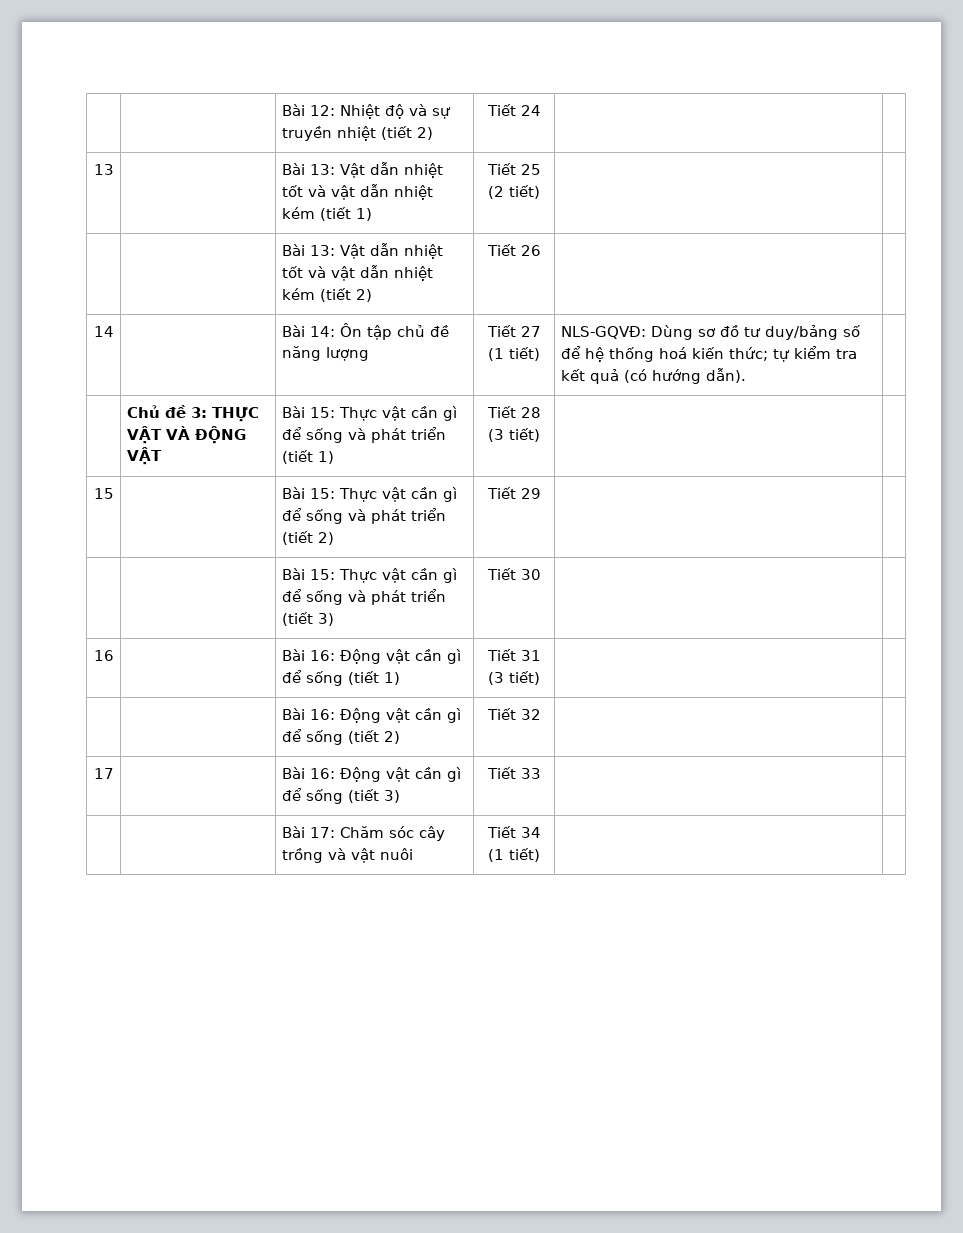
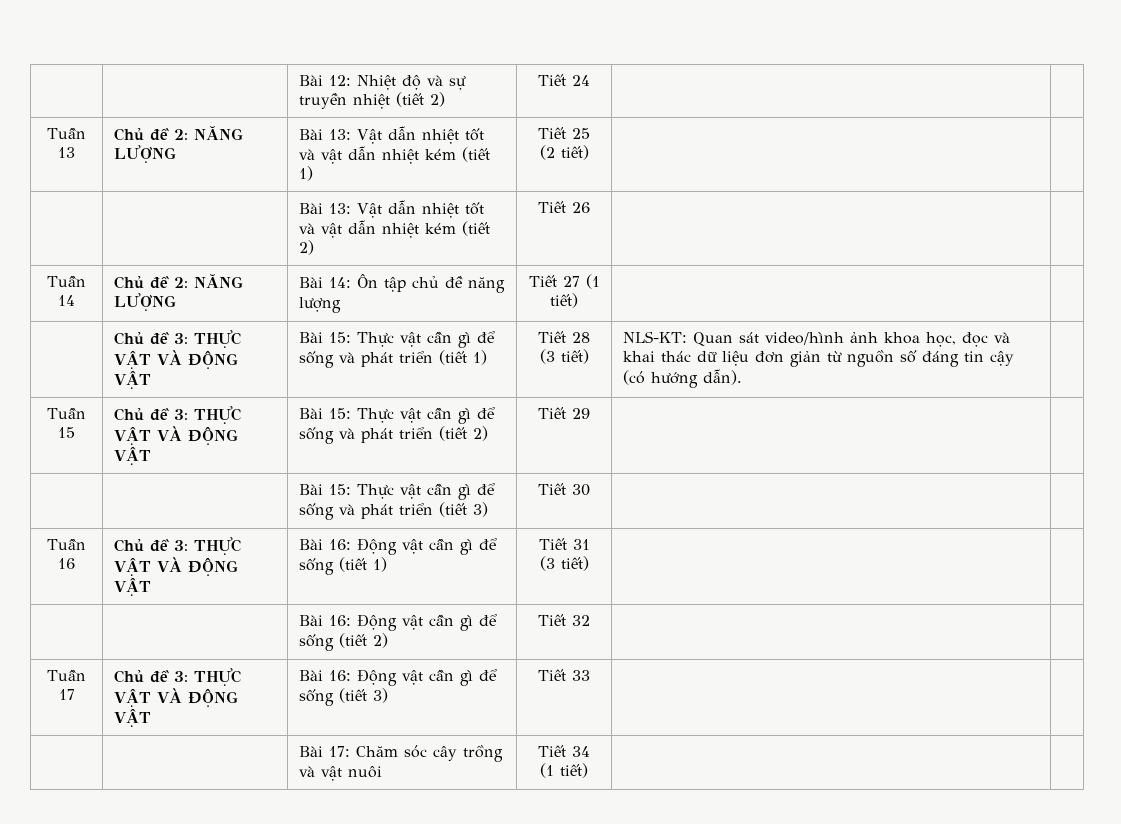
(541, 110) none -> [47,127,87,139] Tuần
(114, 169) none -> [114,126,244,141] [114,145,177,163] Chủ đề 2: NĂNG LƯỢNG
(541, 250) none -> [47,275,87,287] Tuần
(114, 331) none -> [114,274,244,289] [114,293,177,311] Chủ đề 2: NĂNG LƯỢNG
[560,325,860,340] [560,346,857,362] [560,368,746,384] NLS-GQVĐ: Dùng sơ đồ tư duy/bảng số để hệ thống hoá kiến thức; tự kiểm tra kết quả (có hướng dẫn). -> (578, 300) none
[93,488,114,499] | // 15 | -> [623,331,1011,347] [623,350,1015,367] [623,369,743,388] [47,407,87,419] [58,427,75,438] [114,406,242,424] [114,426,239,445] [114,447,152,465] NLS-KT: Quan sát video/hình ảnh khoa học, đọc và khai thác dữ liệu đơn giản từ nguồn số đáng tin cậy (có hướng dẫn). | // Tuần 15 | Chủ đề 3: THỰC VẬT VÀ ĐỘNG VẬT
(541, 574) none -> [47,538,87,550] Tuần
(114, 655) none -> [114,537,242,555] [114,557,239,576] [114,578,152,596] Chủ đề 3: THỰC VẬT VÀ ĐỘNG VẬT
(541, 714) none -> [47,669,87,681] Tuần
(114, 773) none -> [114,668,242,686] [114,688,239,707] [114,709,152,727] Chủ đề 3: THỰC VẬT VÀ ĐỘNG VẬT

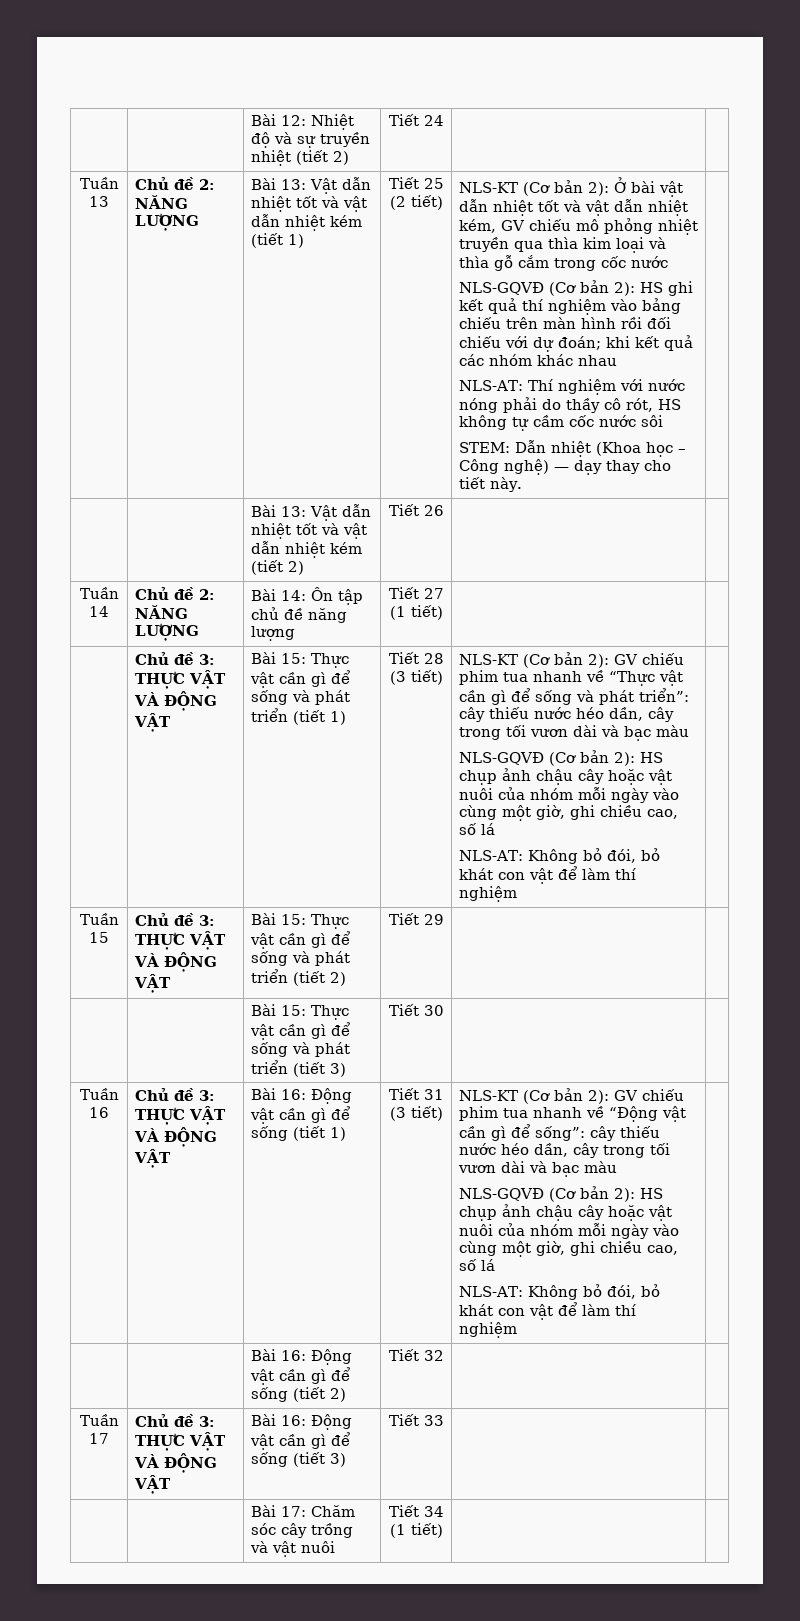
(589, 152) none -> [458,177,683,197] [458,199,688,216] [458,218,698,235] [458,237,666,253] [458,255,668,271] [458,280,693,296] [458,298,681,315] [458,317,671,329] [458,335,693,352] [458,354,617,366] [458,379,685,395] [458,397,681,413] [458,415,663,431] [458,440,686,457] [458,459,671,475] [458,477,522,492] NLS-KT (Cơ bản 2): Ở bài vật dẫn nhiệt tốt và vật dẫn nhiệt kém, GV chiếu mô phỏng nhiệt truyền qua thìa kim loại và thìa gỗ cắm trong cốc nước // NLS-GQVĐ (Cơ bản 2): HS ghi kết quả thí nghiệm vào bảng chiếu trên màn hình rồi đối chiếu với dự đoán; khi kết quả các nhóm khác nhau // NLS-AT: Thí nghiệm với nước nóng phải do thầy cô rót, HS không tự cầm cốc nước sôi // STEM: Dẫn nhiệt (Khoa học – Công nghệ) — dạy thay cho tiết này.
[623,331,1011,347] [623,350,1015,367] [623,369,743,388] NLS-KT: Quan sát video/hình ảnh khoa học, đọc và khai thác dữ liệu đơn giản từ nguồn số đáng tin cậy (có hướng dẫn). -> [458,652,684,668] [458,670,683,686] [458,688,689,705] [458,707,674,722] [458,725,689,741] [458,750,663,766] [458,768,672,785] [458,787,679,803] [458,805,678,821] [458,823,495,835] [458,848,660,864] [458,866,636,884] [458,886,517,902] NLS-KT (Cơ bản 2): GV chiếu phim tua nhanh về “Thực vật cần gì để sống và phát triển”: cây thiếu nước héo dần, cây trong tối vươn dài và bạc màu // NLS-GQVĐ (Cơ bản 2): HS chụp ảnh chậu cây hoặc vật nuôi của nhóm mỗi ngày vào cùng một giờ, ghi chiều cao, số lá // NLS-AT: Không bỏ đói, bỏ khát con vật để làm thí nghiệm
(589, 563) none -> [458,1088,684,1104] [458,1106,686,1122] [458,1124,660,1141] [458,1143,670,1158] [457,1161,617,1177] [458,1186,663,1202] [458,1204,672,1221] [458,1223,679,1239] [458,1241,678,1257] [458,1259,495,1271] [458,1284,660,1300] [458,1302,636,1320] [458,1322,517,1338] NLS-KT (Cơ bản 2): GV chiếu phim tua nhanh về “Động vật cần gì để sống”: cây thiếu nước héo dần, cây trong tối vươn dài và bạc màu // NLS-GQVĐ (Cơ bản 2): HS chụp ảnh chậu cây hoặc vật nuôi của nhóm mỗi ngày vào cùng một giờ, ghi chiều cao, số lá // NLS-AT: Không bỏ đói, bỏ khát con vật để làm thí nghiệm

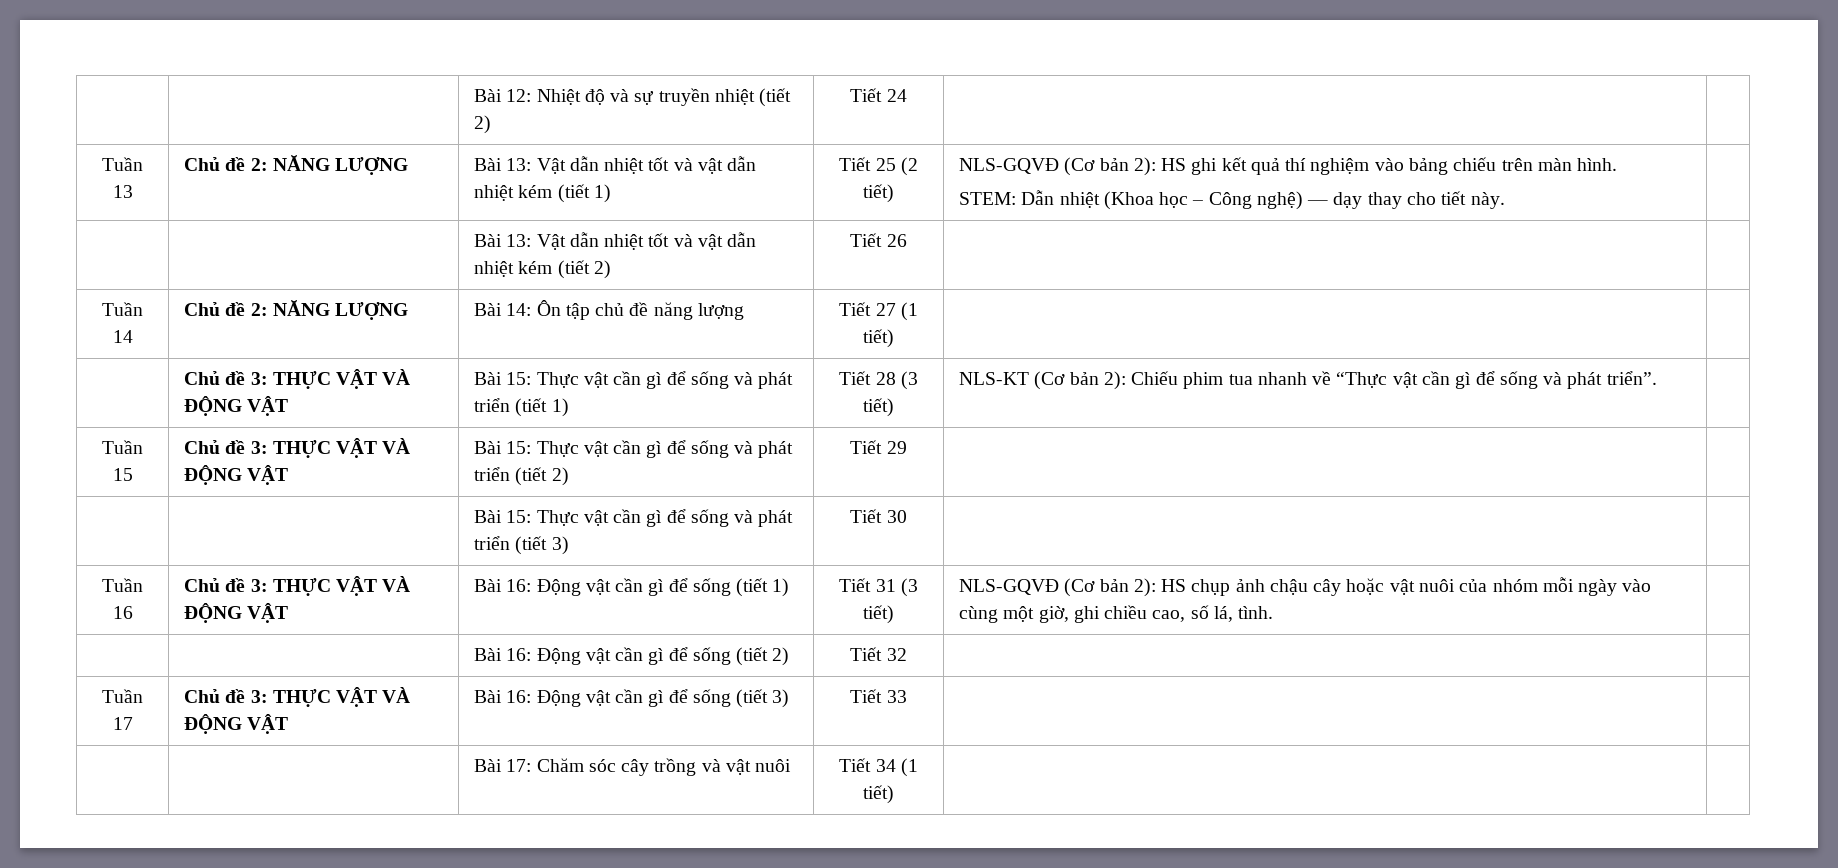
[458,177,683,197] [458,199,688,216] [458,218,698,235] [458,237,666,253] [458,255,668,271] NLS-KT (Cơ bản 2): Ở bài vật dẫn nhiệt tốt và vật dẫn nhiệt kém, GV chiếu mô phỏng nhiệt truyền qua thìa kim loại và thìa gỗ cắm trong cốc nước // -> (894, 193) none
[580,317,671,329] [458,335,693,352] [458,354,617,366] [458,379,685,395] [458,397,681,413] [458,415,663,431] hình rồi đối chiếu với dự đoán; khi kết quả các nhóm khác nhau // NLS-AT: Thí nghiệm với nước nóng phải do thầy cô rót, HS không tự cầm cốc nước sôi -> [1577,158,1618,171] hình.
[613,653,684,665] GV chiếu -> [1131,371,1179,385] Chiếu
[638,688,689,702] [458,707,674,722] [458,725,689,741] [458,750,663,766] [458,768,672,785] [458,787,679,803] [458,805,678,821] [458,823,495,835] [458,848,660,864] [458,866,636,884] [458,886,517,902] triển”: cây thiếu nước héo dần, cây trong tối vươn dài và bạc màu // NLS-GQVĐ (Cơ bản 2): HS chụp ảnh chậu cây hoặc vật nuôi của nhóm mỗi ngày vào cùng một giờ, ghi chiều cao, số lá // NLS-AT: Không bỏ đói, bỏ khát con vật để làm thí nghiệm -> [1606,371,1657,385] triển”.
[458,1088,684,1104] [458,1106,686,1122] [458,1124,660,1141] [458,1143,670,1158] [457,1161,617,1177] NLS-KT (Cơ bản 2): GV chiếu phim tua nhanh về “Động vật cần gì để sống”: cây thiếu nước héo dần, cây trong tối vươn dài và bạc màu // -> (894, 614) none
[480,1259,495,1271] [458,1284,660,1300] [458,1302,636,1320] [458,1322,517,1338] lá // NLS-AT: Không bỏ đói, bỏ khát con vật để làm thí nghiệm -> [1213,606,1274,622] lá, tình.

